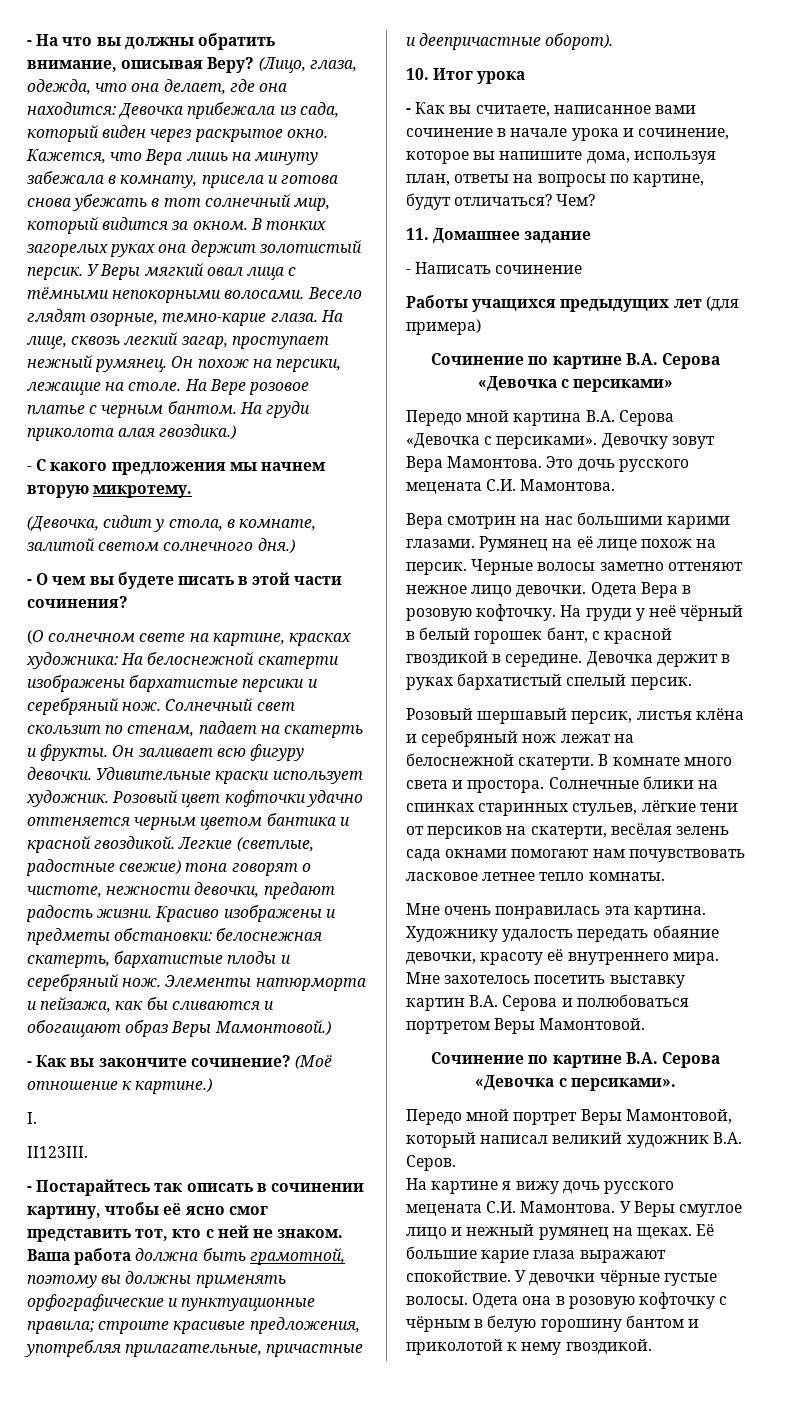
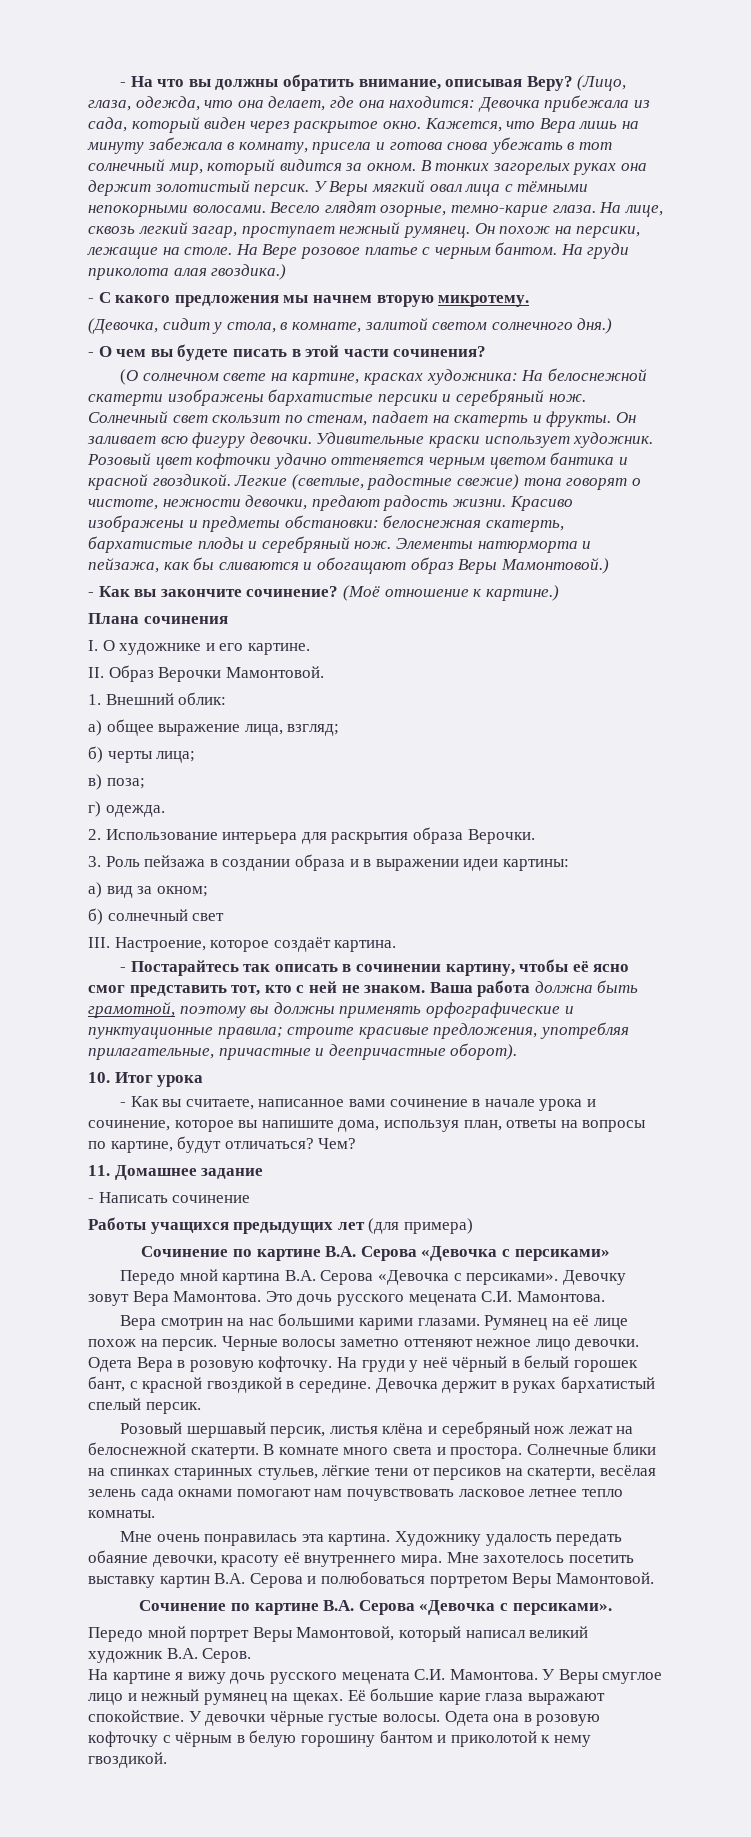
[27,1112,37,1124] [27,1146,88,1158] // I. // II123III. -> [88,613,228,624] [88,640,310,655] [88,665,324,682] [88,692,227,705] [88,719,340,736] [88,746,196,763] [88,774,145,790] [88,801,165,817] [88,827,535,844] [88,854,569,871] [88,882,208,898] [88,908,225,925] [88,937,397,952] // Плана сочинения // I. О художнике и его картине. // II. Образ Верочки Мамонтовой. // 1. Внешний облик: // а) общее выражение лица, взгляд; // б) черты лица; // в) поза; // г) одежда. // 2. Использование интерьера для раскрытия образа Верочки. // 3. Роль пейзажа в создании образа и в выражении идеи картины: // а) вид за окном; // б) солнечный свет // III. Настроение, которое создаёт картина.

